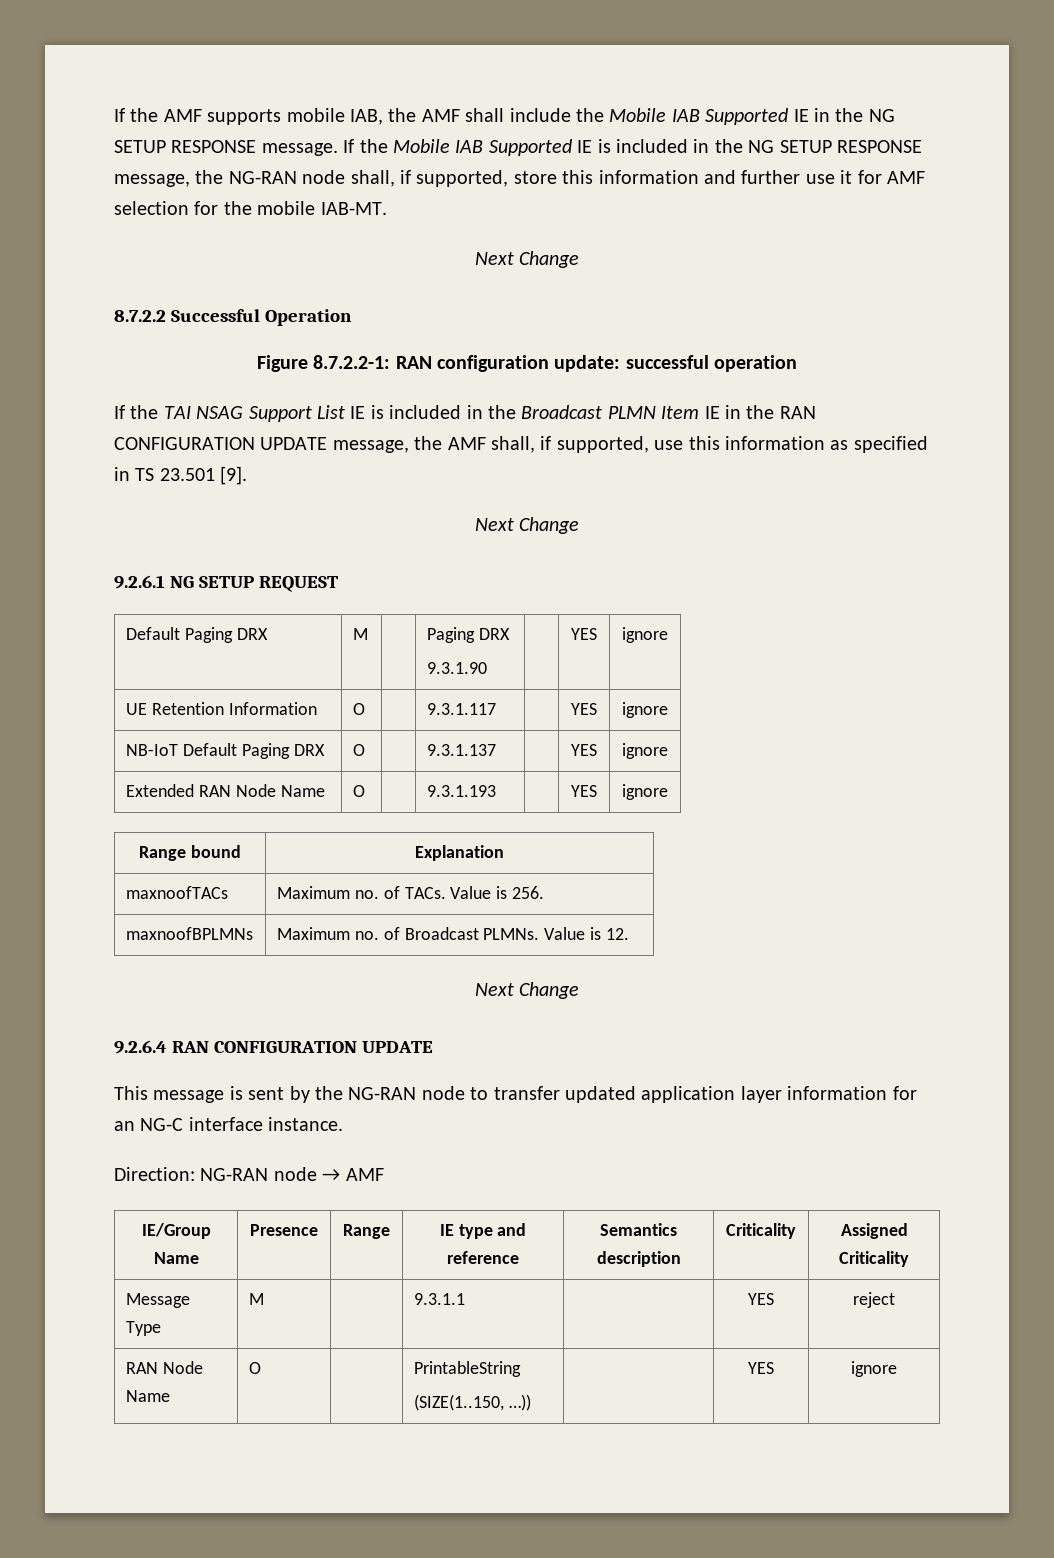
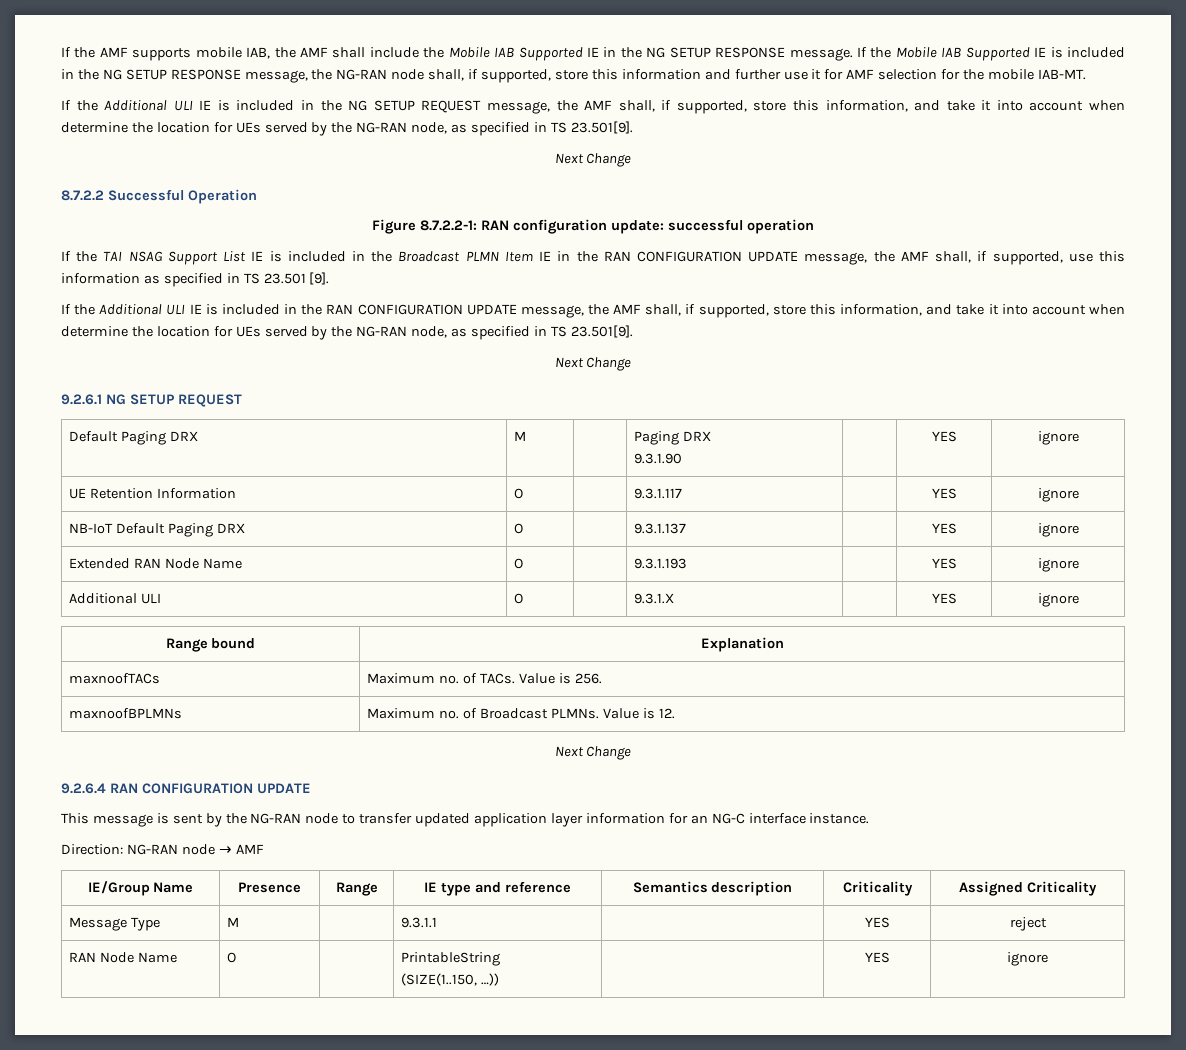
(387, 208) none -> [61,100,1126,114] [61,121,633,136] // If the Additional ULI IE is included in the NG SETUP REQUEST message, the AMF shall, if supported, store this information, and take it into account when determine the location for UEs served by the NG-RAN node, as specified in TS 23.501[9].
(248, 475) none -> [61,304,1126,318] [61,325,633,340] // If the Additional ULI IE is included in the RAN CONFIGURATION UPDATE message, the AMF shall, if supported, store this information, and take it into account when determine the location for UEs served by the NG-RAN node, as specified in TS 23.501[9].
(668, 792) none -> [69,593,162,604] [514,593,524,604] [634,593,675,604] [931,593,957,604] [1037,593,1079,607] // Additional ULI | O | | 9.3.1.X | | YES | ignore

